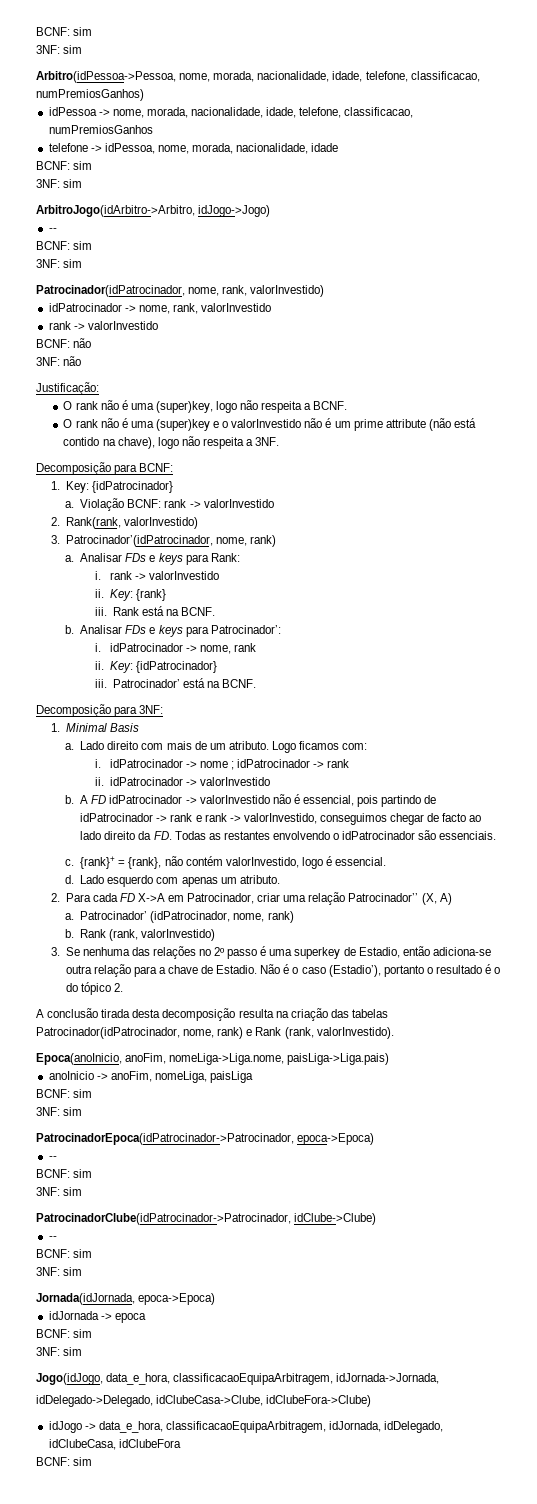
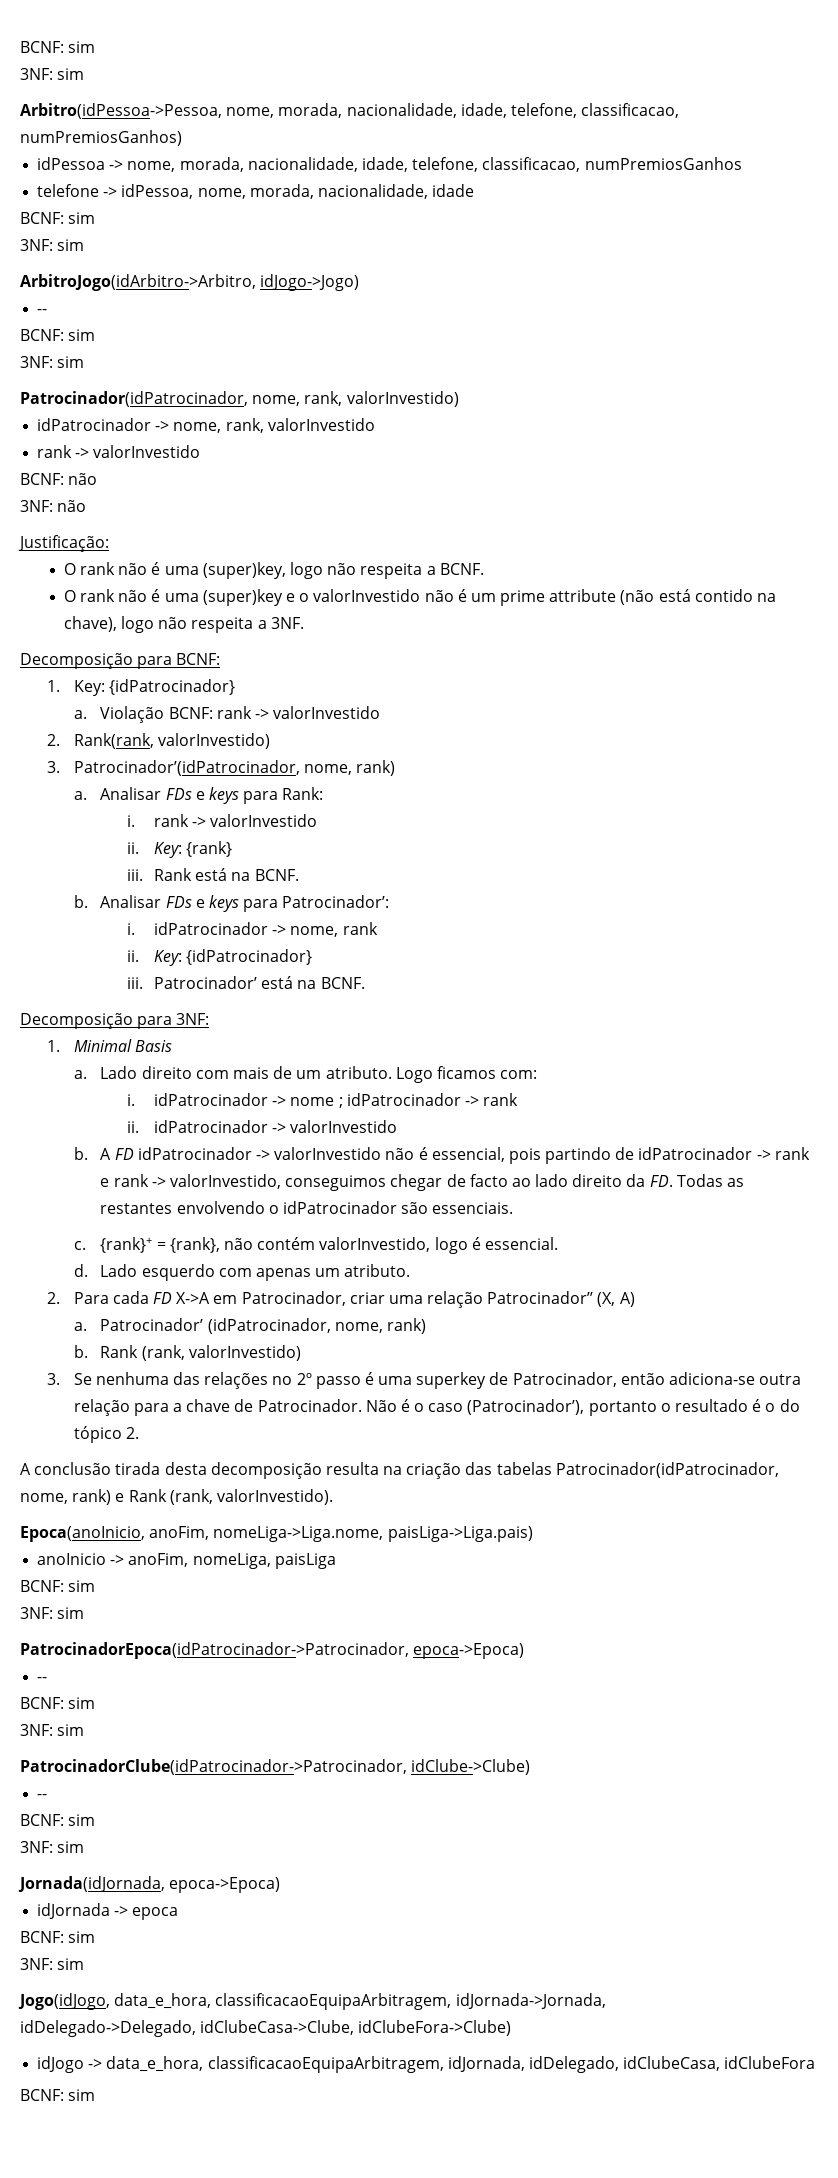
[358,947,400,958] Estadio, -> [512,1372,617,1387] Patrocinador,
[216,965,258,974] Estadio. -> [257,1399,362,1412] Patrocinador.
[328,965,381,977] (Estadio’), -> [467,1399,585,1415] (Patrocinador’),

